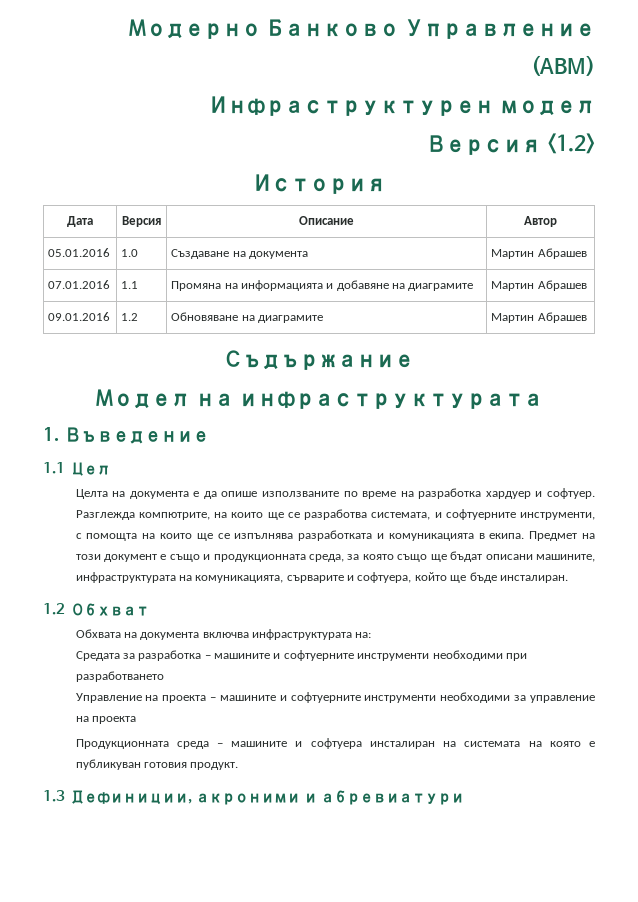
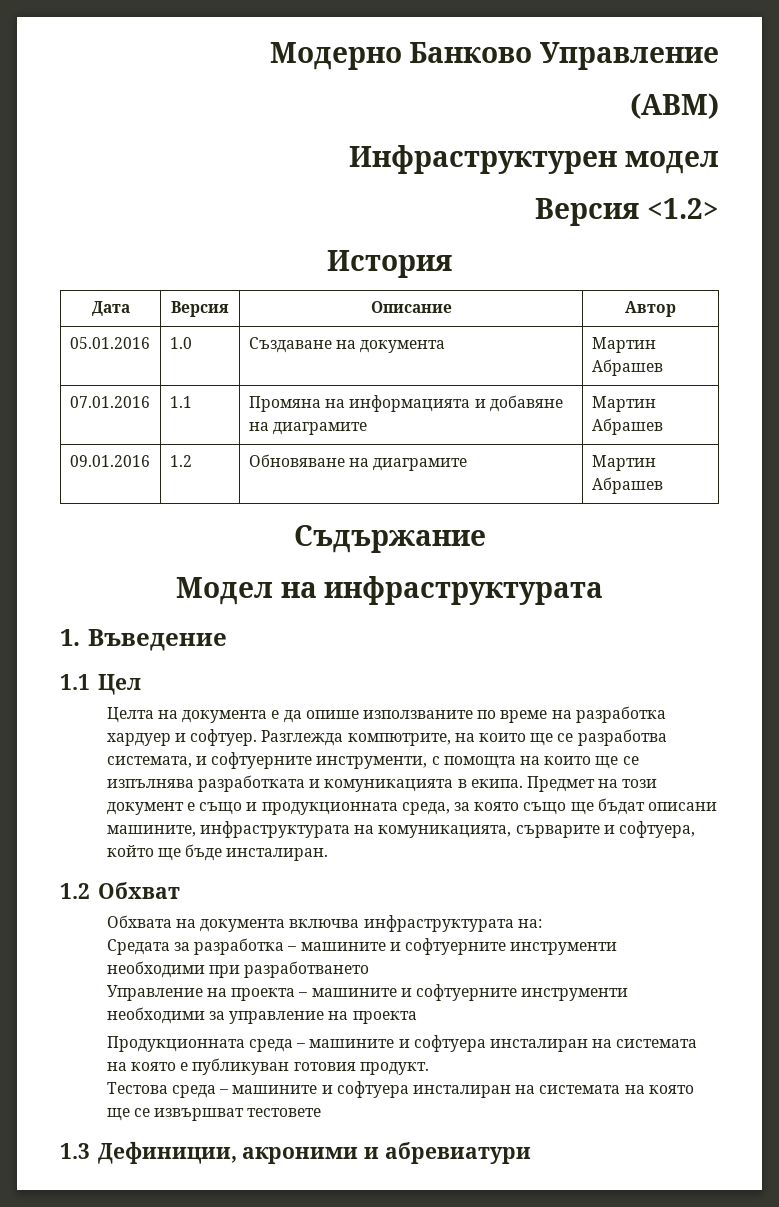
(239, 766) none -> [106,1081,694,1098] [106,1108,322,1121] // Тестова среда – машините и софтуера инсталиран на системата на която ще се извършват тестовете

